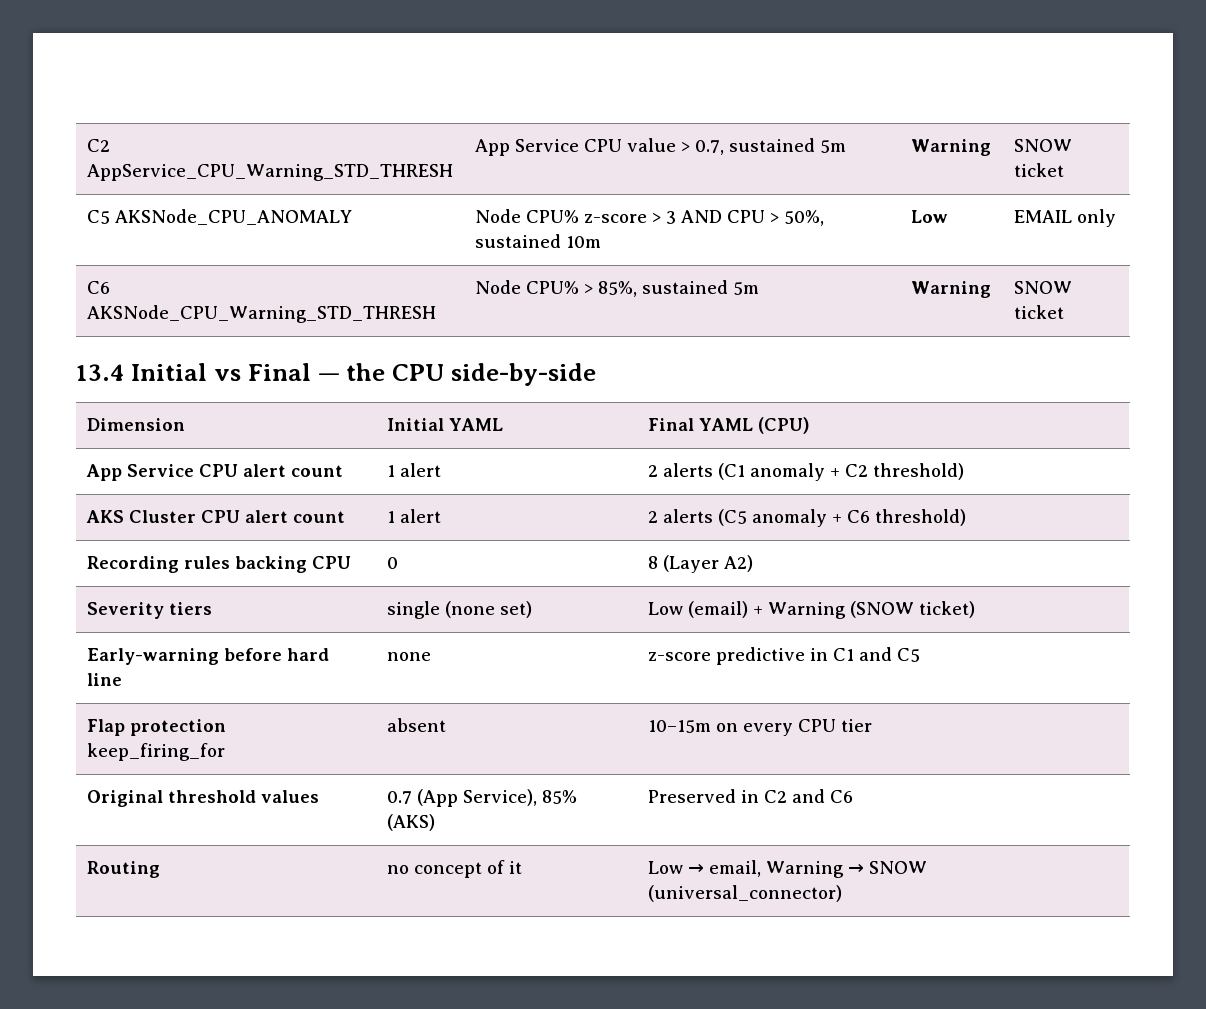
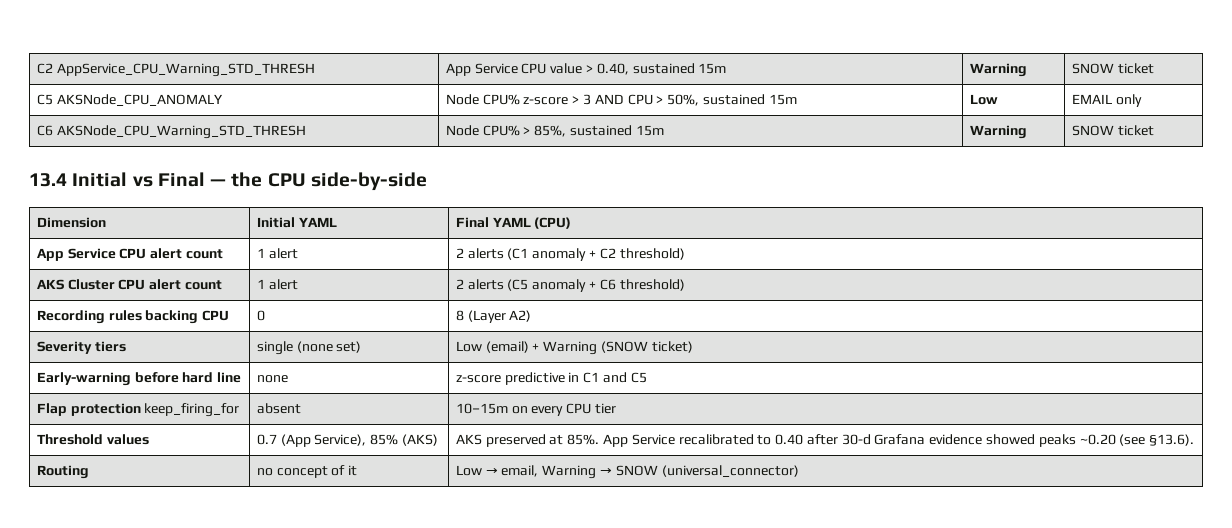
[694,138,846,155] 0.7, sustained 5m -> [596,63,727,75] 0.40, sustained 15m
[565,236,601,248] 10m -> [768,94,797,105] 15m
[732,282,759,295] 5m -> [635,125,664,136] 15m
[86,790,256,807] Original threshold -> [36,434,103,445] Threshold
[647,789,853,803] Preserved in C2 and C6 -> [455,434,1195,447] AKS preserved at 85%. App Service recalibrated to 0.40 after 30-d Grafana evidence showed peaks ~0.20 (see §13.6).

